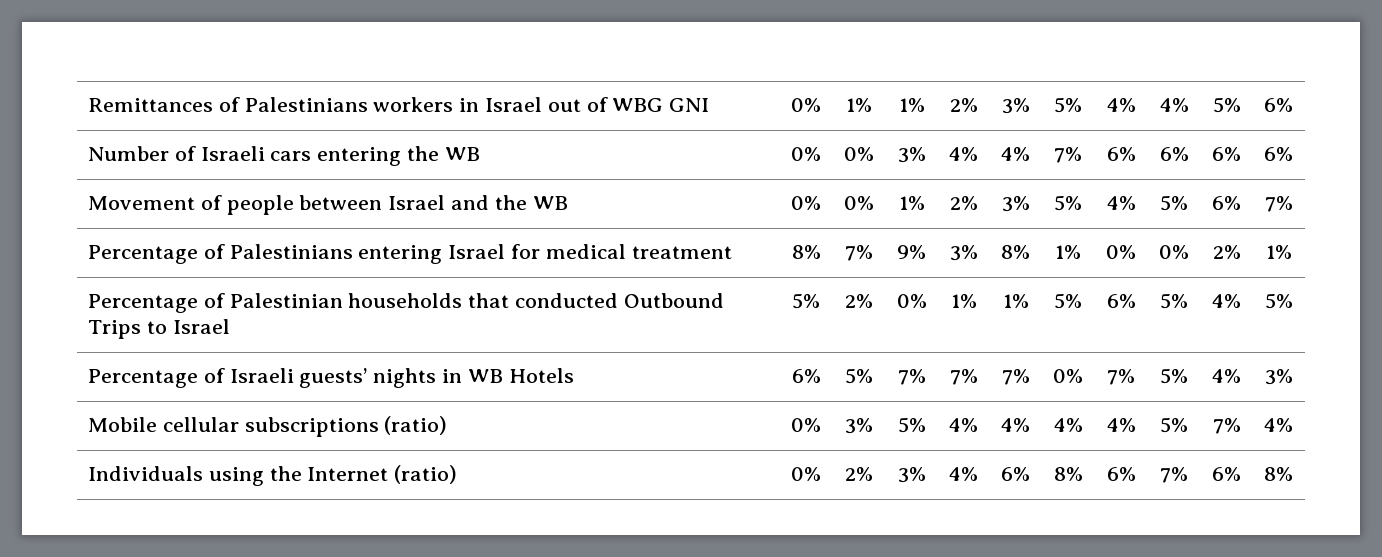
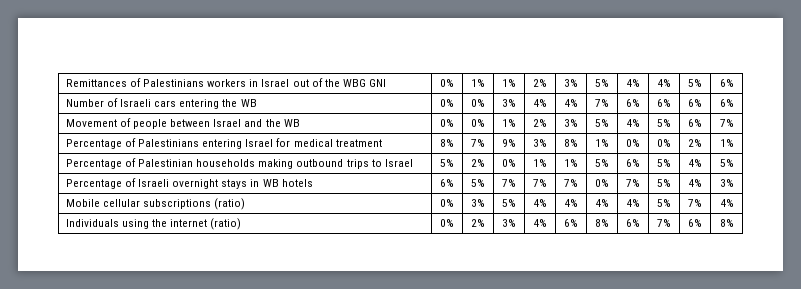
(608, 104) none -> [324,79,340,87] the
[468,293,724,308] [87,320,141,339] that conducted Outbound Trips -> [258,159,369,169] making outbound trips
[299,368,437,388] guests’ nights -> [172,179,248,189] overnight stays
[508,368,574,383] Hotels -> [281,179,313,187] hotels
[307,467,389,481] Internet -> [170,219,208,227] internet

